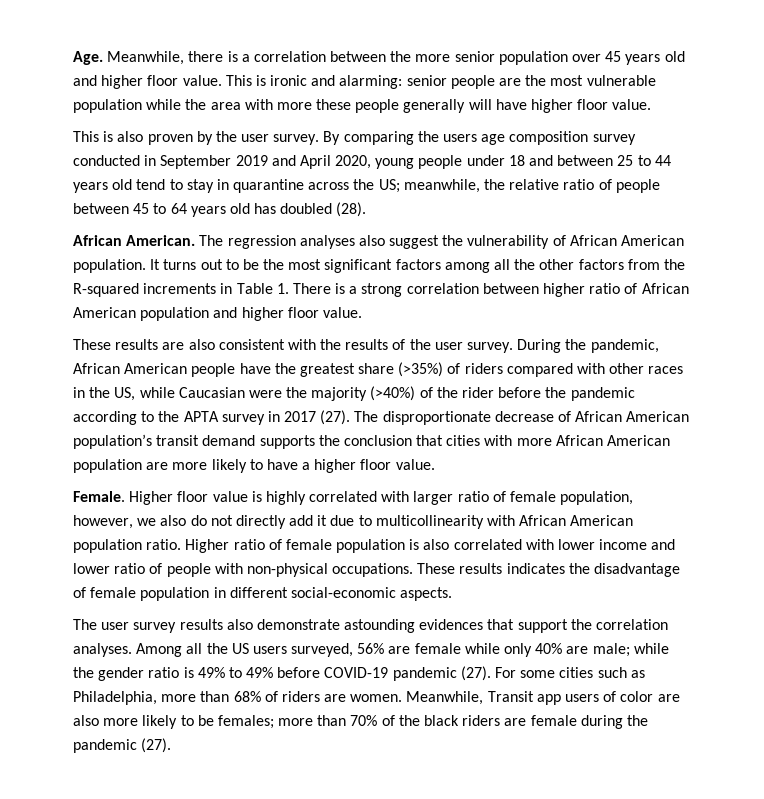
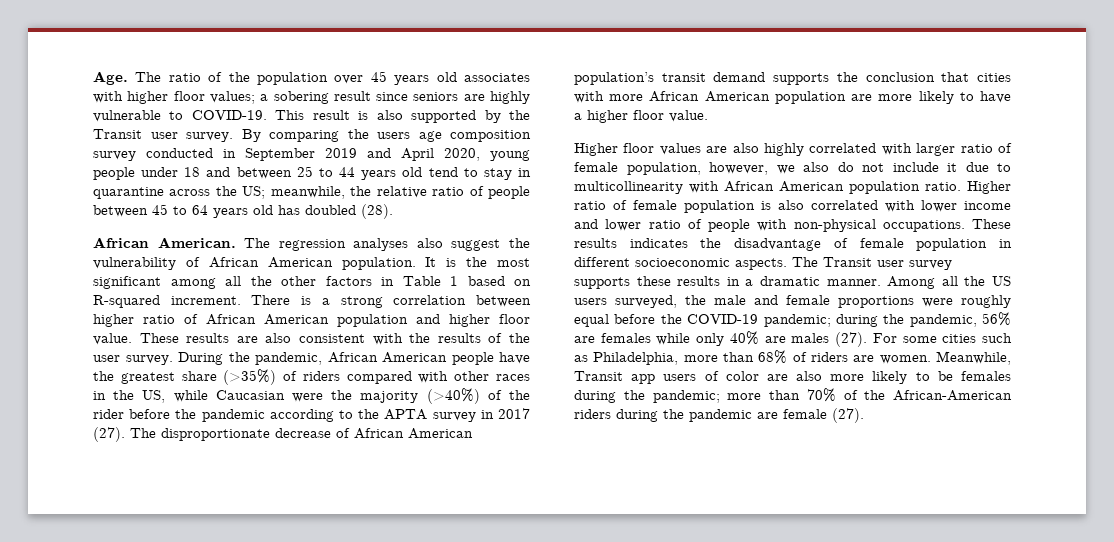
[107,51,495,65] Meanwhile, there is a correlation between the more senior -> [135,72,250,82] The ratio of the
[73,75,656,89] [73,99,652,113] [73,131,193,145] and higher floor value. This is ironic and alarming: senior people are the most vulnerable population while the area with more these people generally will have higher floor value. // This is also proven -> [463,73,530,82] [93,91,530,104] [93,110,477,123] associates with higher floor values; a sobering result since seniors are highly vulnerable to COVID-19. This result is also supported
(237, 136) none -> [93,129,142,139] Transit
[163,259,259,270] turns out to be -> [446,258,457,267] is
[395,259,441,270] factors -> (161, 282) none
[627,259,685,270] [73,283,289,297] from the R-squared increments in Table 1. -> [381,276,531,286] [93,295,241,308] in Table 1 based on R-squared increment.
(362, 312) // -> (132, 339) none
[73,491,125,502] Female. -> (708, 116) none
[212,491,262,502] value is -> [659,143,759,155] values are also
[235,515,314,529] directly add -> [892,162,939,172] include
[290,587,396,598] social-economic -> [635,258,730,267] socioeconomic
[73,619,669,633] [73,643,132,657] // The user survey results also demonstrate astounding evidences that support the correlation analyses. -> [792,257,952,270] [574,276,881,289] The Transit user survey supports these results in a dramatic manner.
(354, 650) none -> [685,295,1011,308] [574,314,977,327] the male and female proportions were roughly equal before the COVID-19 pandemic; during the pandemic,
[414,643,461,654] female -> [600,333,651,343] females
[592,643,669,657] [73,667,457,681] male; while the gender ratio is 49% to 49% before COVID-19 pandemic -> [791,333,830,343] males
[217,715,274,729] females; -> [961,371,1011,381] [574,390,720,403] females during the pandemic;
[424,715,577,726] black riders are female -> [893,390,1012,401] [574,409,611,419] African-American riders
(137, 746) none -> [757,409,827,419] are female

